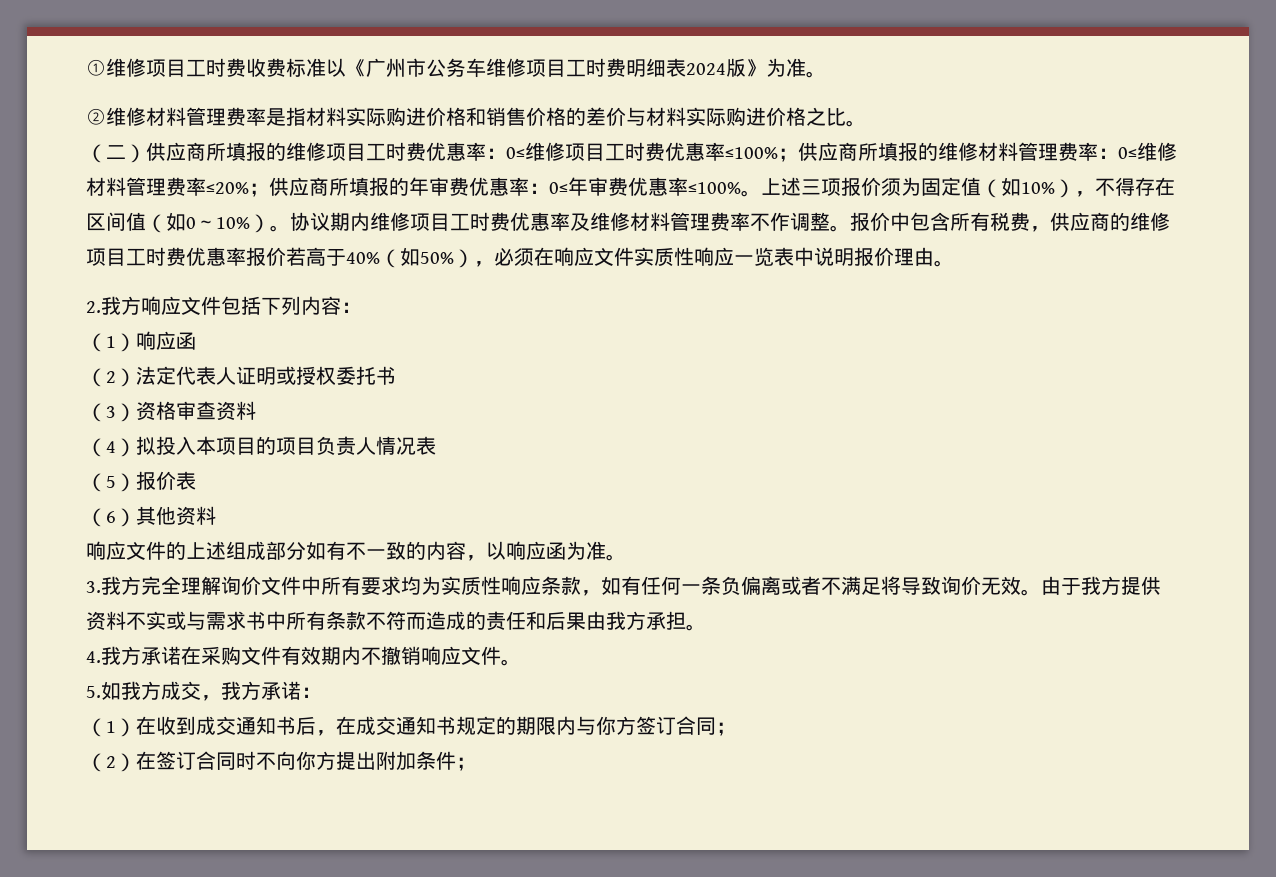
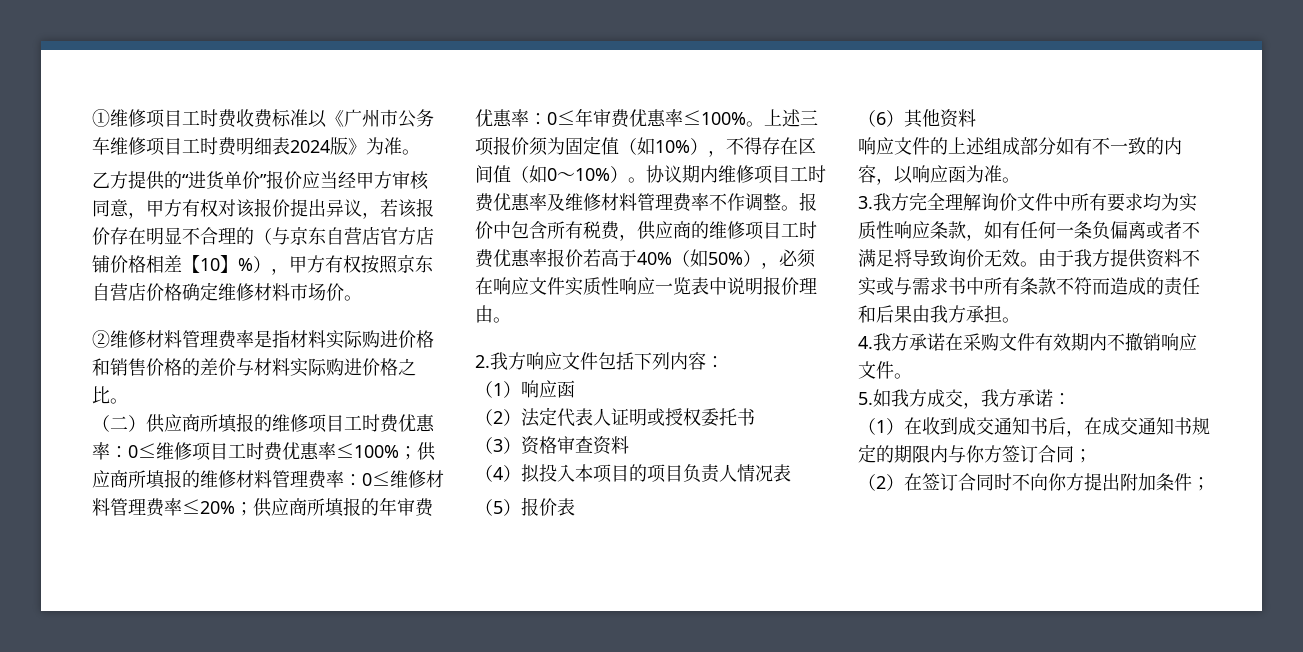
(826, 74) none -> [92,170,429,190] [92,198,434,219] [92,226,434,245] [92,255,433,275] [92,282,362,301] // 乙方提供的“进货单价”报价应当经甲方审核同意，甲方有权对该报价提出异议，若该报价存在明显不合理的（与京东自营店官方店铺价格相差【10】%），甲方有权按照京东自营店价格确定维修材料市场价。

